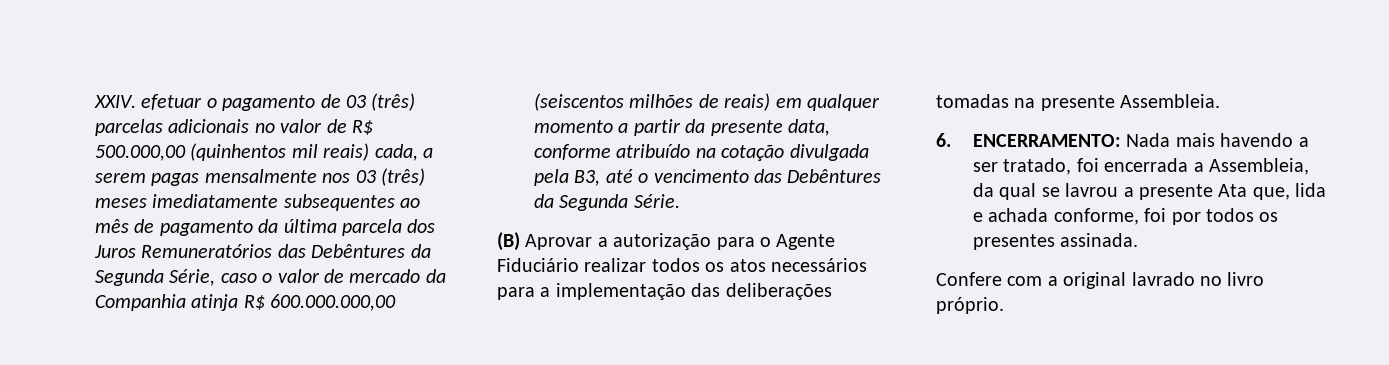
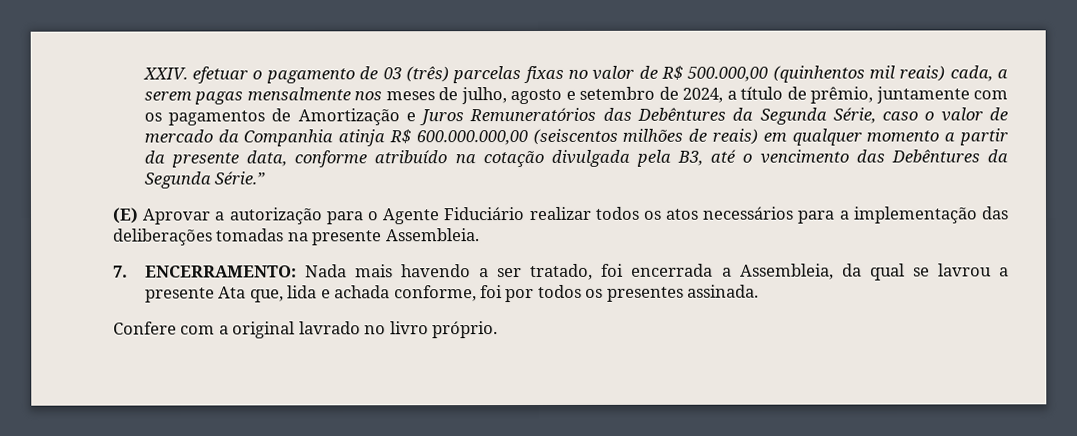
[168,119,250,133] adicionais -> [522,65,564,84] fixas
[355,168,426,186] [95,194,421,211] [95,219,436,236] 03 (três) meses imediatamente subsequentes ao mês de pagamento da última parcela dos -> [385,86,1008,105] [143,108,416,126] meses de julho, agosto e setembro de 2024, a título de prêmio, juntamente com os pagamentos de Amortização e
[633,194,680,208] [497,232,520,251] Série. // (B) -> [214,171,266,185] [112,207,139,224] Série.” // (E)
[936,133,951,147] 6. -> [113,265,128,278] 7.

